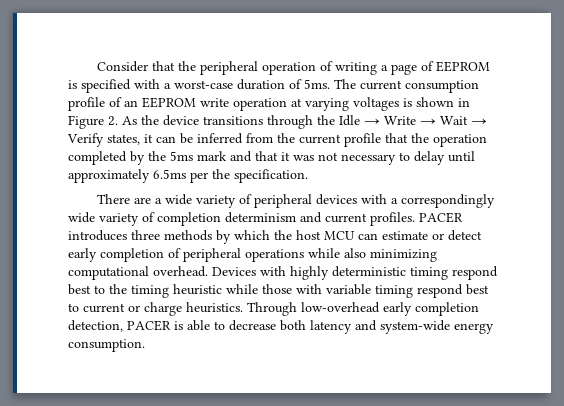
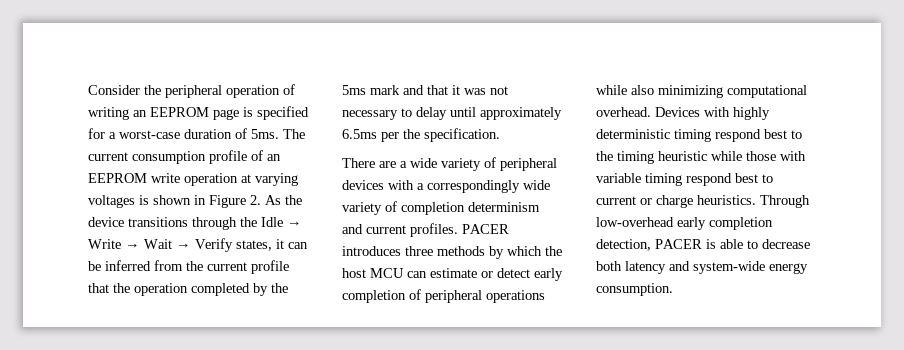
[152,61,176,71] that -> (140, 90) none
[381,61,491,75] a page of EEPROM -> [133,107,239,120] an EEPROM page
[134,79,160,89] with -> [88,128,105,139] for

